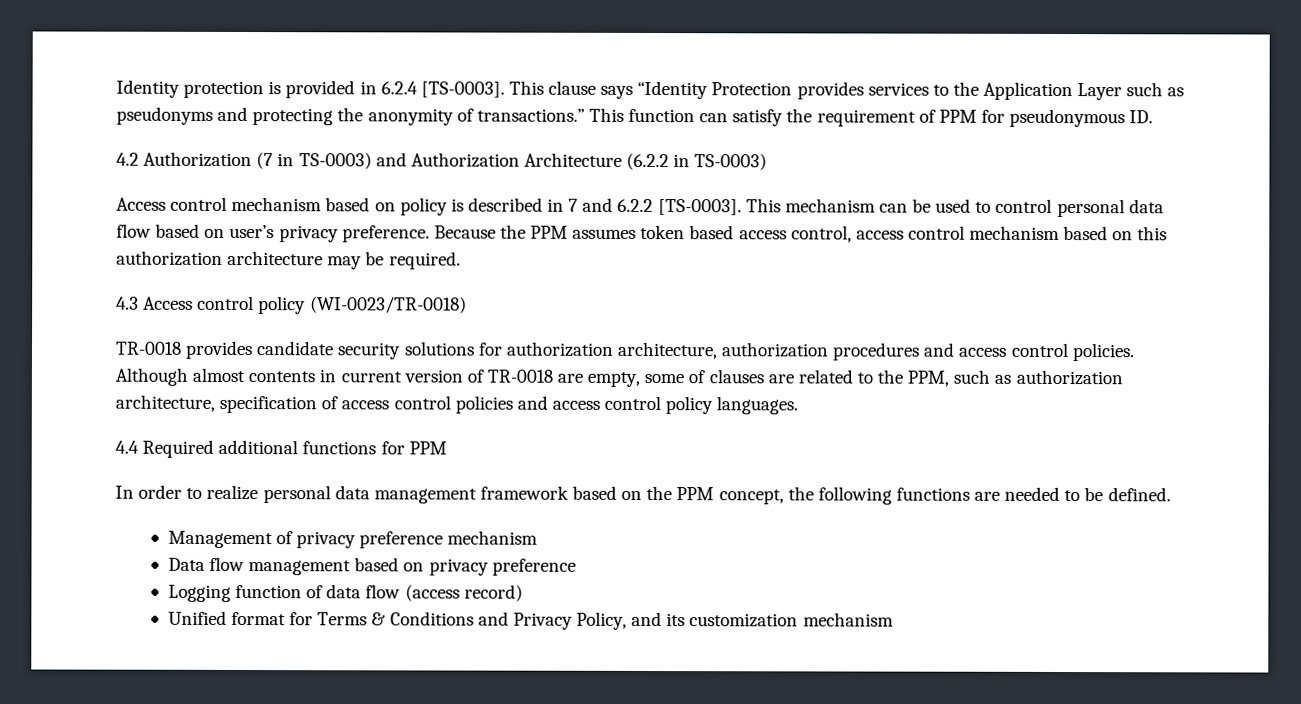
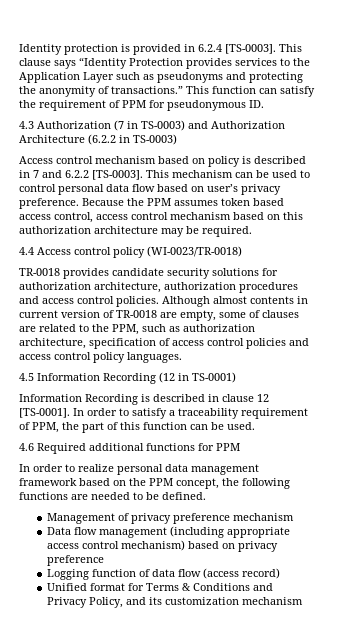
[116,152,139,166] 4.2 -> [19,121,34,129] 4.3
[116,296,139,310] 4.3 -> [19,247,34,255] 4.4
[115,440,139,454] 4.4 -> [19,372,236,384] [19,394,269,405] [19,408,308,419] [19,422,255,433] [19,443,34,451] 4.5 Information Recording (12 in TS-0001) // Information Recording is described in clause 12 [TS-0001]. In order to satisfy a traceability requirement of PPM, the part of this function can be used. // 4.6
(352, 568) none -> [169,526,290,538] [46,540,185,551] (including appropriate access control mechanism)

